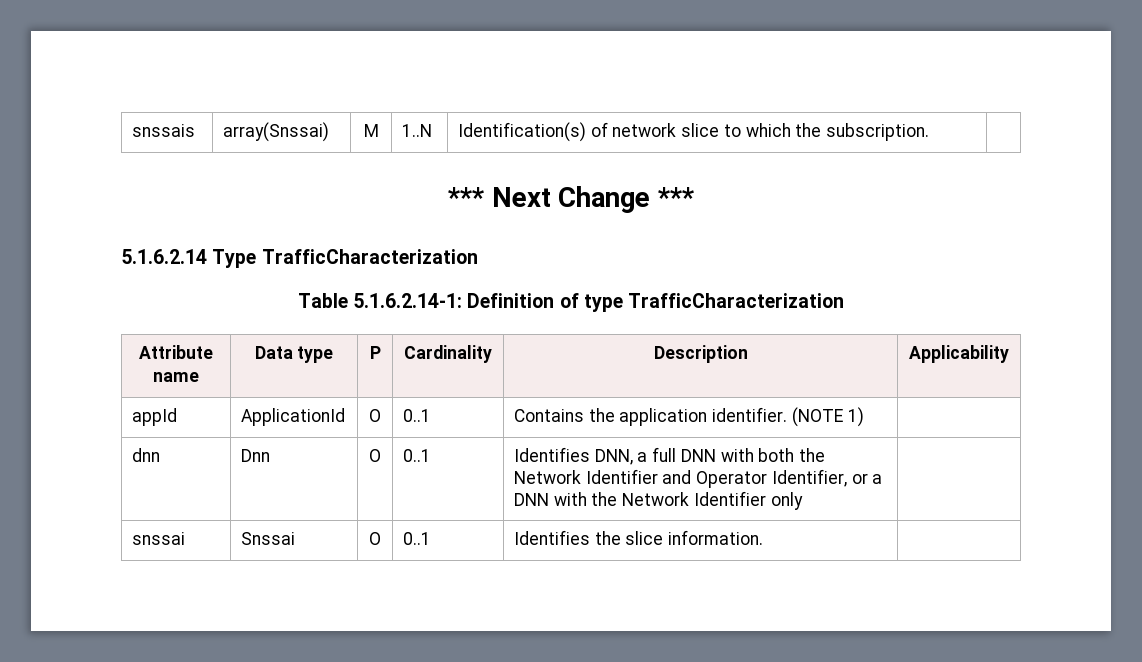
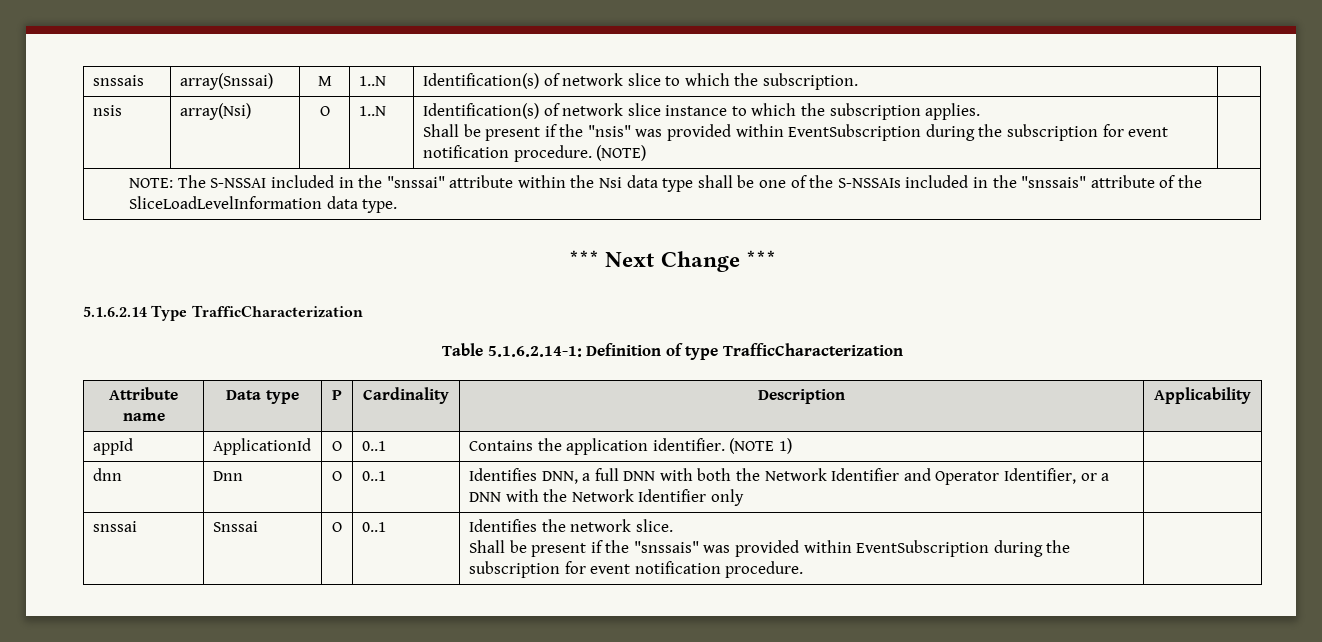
(930, 132) none -> [92,105,122,116] [179,103,251,120] [319,106,330,116] [358,106,386,116] [422,103,981,120] [422,124,1169,141] [422,145,647,162] [129,175,1202,192] [129,196,398,213] // nsis | array(Nsi) | O | 1..N | Identification(s) of network slice instance to which the subscription applies. // Shall be present if the "nsis" was provided within EventSubscription during the subscription for event notification procedure. (NOTE) | // NOTE: The S-NSSAI included in the "snssai" attribute within the Nsi data type shall be one of the S-NSSAIs included in the "snssais" attribute of the SliceLoadLevelInformation data type.
[625,530,764,545] slice information. -> [570,519,673,532] [468,540,1071,557] [468,561,804,578] network slice. // Shall be present if the "snssais" was provided within EventSubscription during the subscription for event notification procedure.

